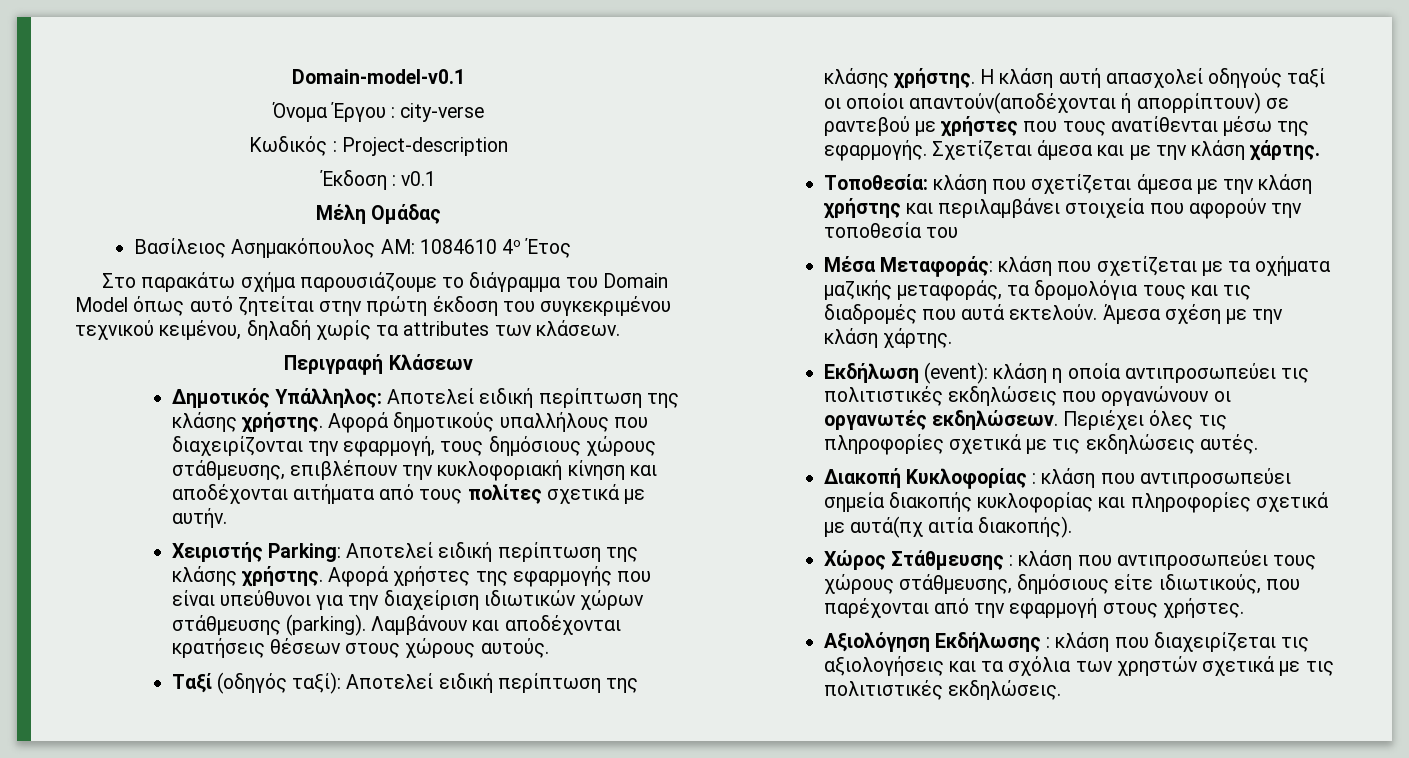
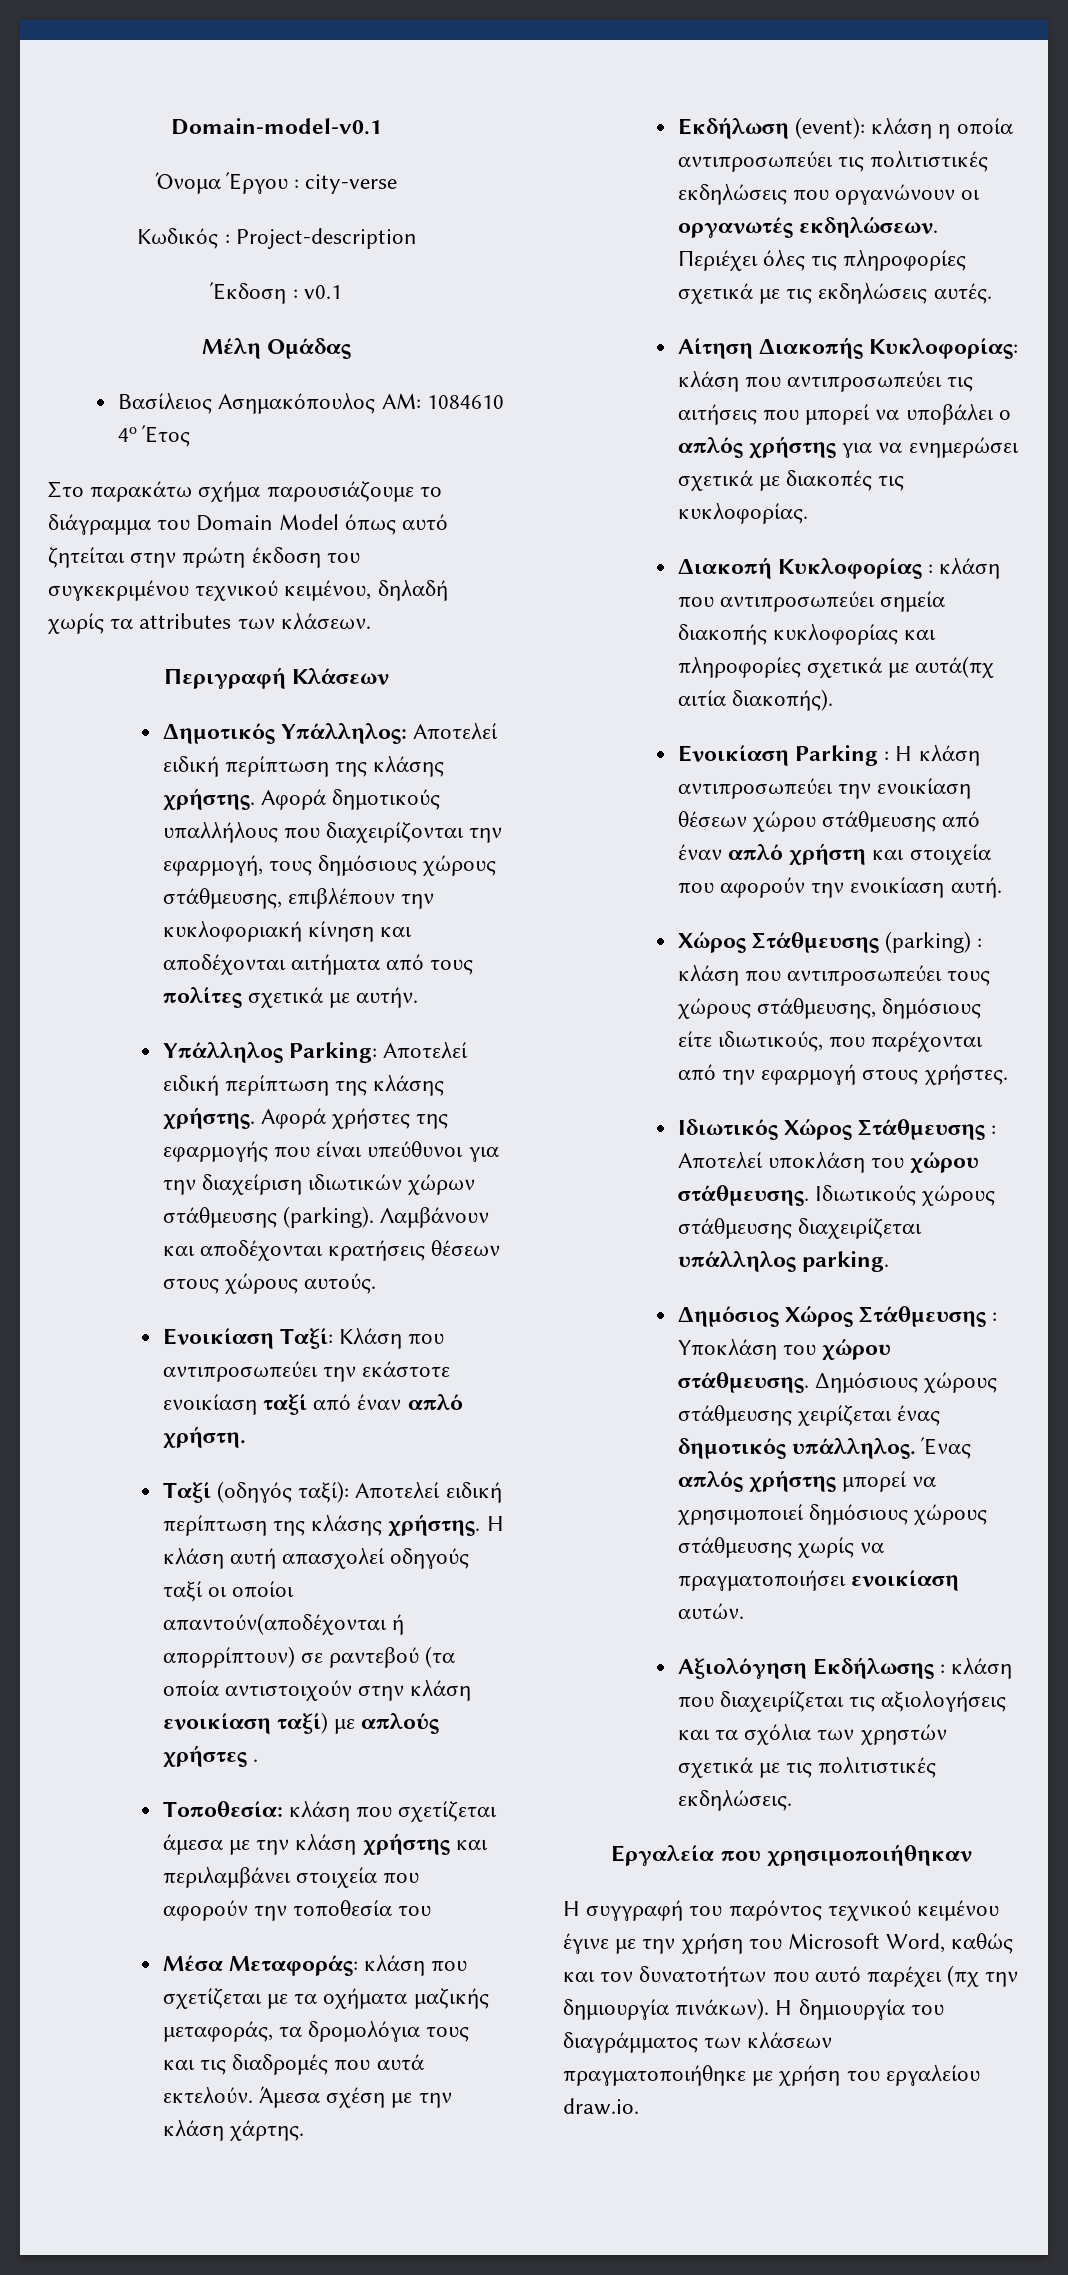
[171,542,263,562] Χειριστής -> [162,1042,283,1063] Υπάλληλος
(549, 648) none -> [162,1327,445,1349] [162,1361,451,1382] [162,1394,463,1415] [162,1426,246,1449] // Ενοικίαση Ταξί: Κλάση που αντιπροσωπεύει την εκάστοτε ενοικίαση ταξί από έναν απλό χρήστη.
[914,116,1310,137] [823,140,1321,161] με χρήστες που τους ανατίθενται μέσω της εφαρμογής. Σχετίζεται άμεσα και με την κλάση χάρτης. -> [425,1646,456,1668] [162,1679,472,1701] [162,1712,440,1734] [162,1745,259,1768] (τα οποία αντιστοιχούν στην κλάση ενοικίαση ταξί) με απλούς χρήστες .
(1258, 444) none -> [677,337,1019,359] [677,370,974,392] [677,403,1011,425] [677,436,1019,459] [677,470,905,491] [677,502,808,524] // Αίτηση Διακοπής Κυκλοφορίας: κλάση που αντιπροσωπεύει τις αιτήσεις που μπορεί να υποβάλει ο απλός χρήστης για να ενημερώσει σχετικά με διακοπές τις κυκλοφορίας.
[823,550,1004,570] // Χώρος Στάθμευσης -> [677,744,980,766] [677,778,972,799] [677,811,981,832] [677,843,991,866] [677,877,1002,898] [677,931,972,953] // Ενοικίαση Parking : Η κλάση αντιπροσωπεύει την ενοικίαση θέσεων χώρου στάθμευσης από έναν απλό χρήστη και στοιχεία που αφορούν την ενοικίαση αυτή. // Χώρος Στάθμευσης (parking)
(1244, 608) none -> [677,1119,997,1140] [677,1151,980,1174] [677,1185,996,1206] [677,1218,923,1239] [677,1251,890,1272] [677,1306,998,1327] [677,1338,892,1361] [677,1372,998,1393] [677,1405,941,1426] [677,1437,972,1459] [677,1470,937,1493] [677,1504,988,1525] [677,1537,885,1558] [677,1570,960,1591] [677,1603,744,1619] // Ιδιωτικός Χώρος Στάθμευσης : Αποτελεί υποκλάση του χώρου στάθμευσης. Ιδιωτικούς χώρους στάθμευσης διαχειρίζεται υπάλληλος parking. // Δημόσιος Χώρος Στάθμευσης : Υποκλάση του χώρου στάθμευσης. Δημόσιους χώρους στάθμευσης χειρίζεται ένας δημοτικός υπάλληλος. Ένας απλός χρήστης μπορεί να χρησιμοποιεί δημόσιους χώρους στάθμευσης χωρίς να πραγματοποιήσει ενοικίαση αυτών.
(1061, 690) none -> [611,1844,972,1867] [563,1900,1000,1921] [563,1933,1014,1954] [563,1965,1019,1987] [563,1998,944,2020] [563,2031,833,2053] [563,2064,980,2086] [563,2098,639,2115] // Εργαλεία που χρησιμοποιήθηκαν // Η συγγραφή του παρόντος τεχνικού κειμένου έγινε με την χρήση του Microsoft Word, καθώς και τον δυνατοτήτων που αυτό παρέχει (πχ την δημιουργία πινάκων). Η δημιουργία του διαγράμματος των κλάσεων πραγματοποιήθηκε με χρήση του εργαλείου draw.io.

